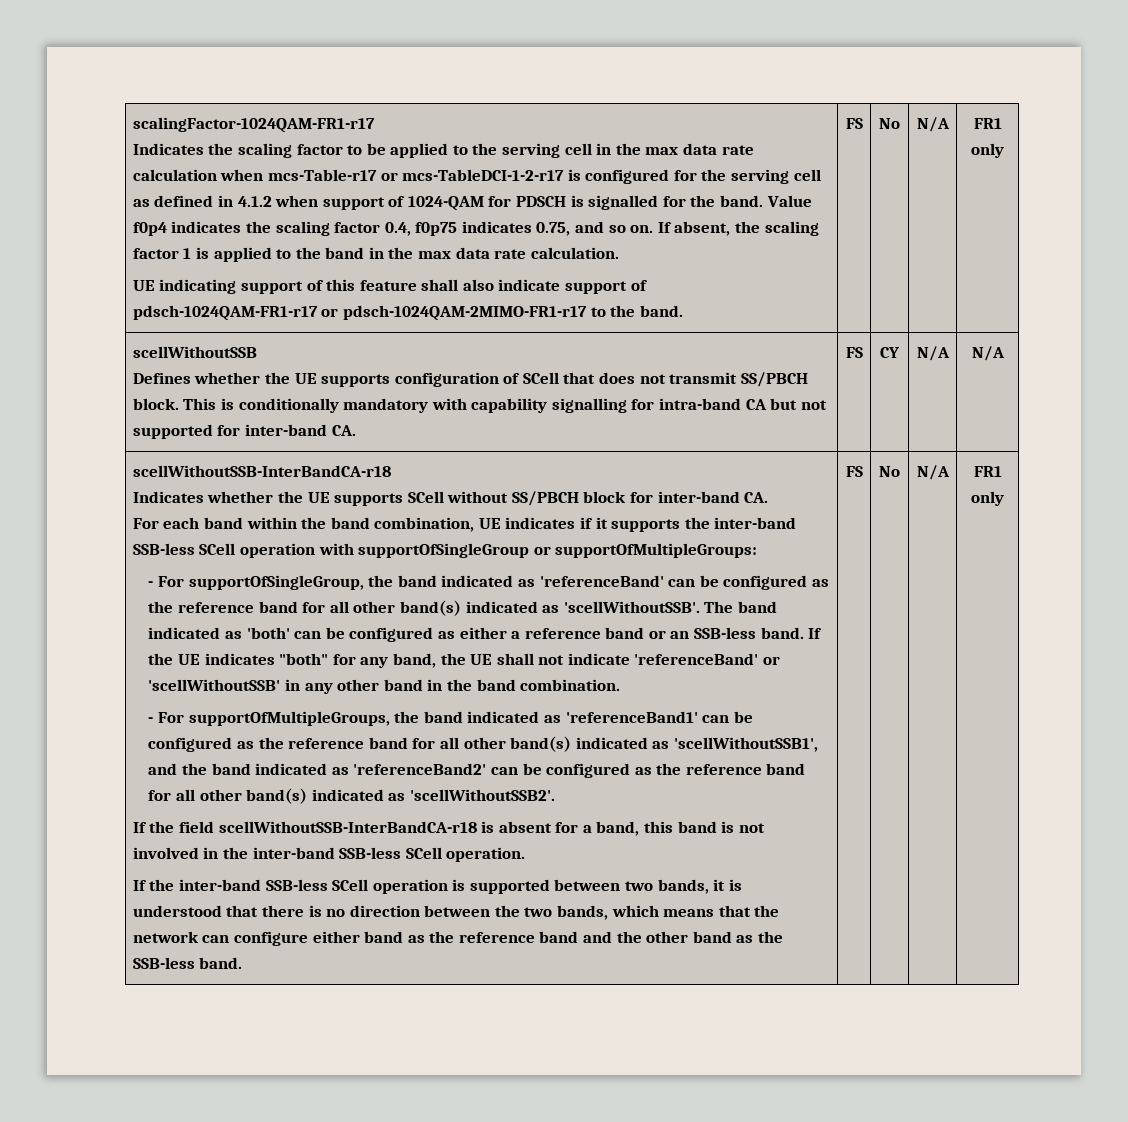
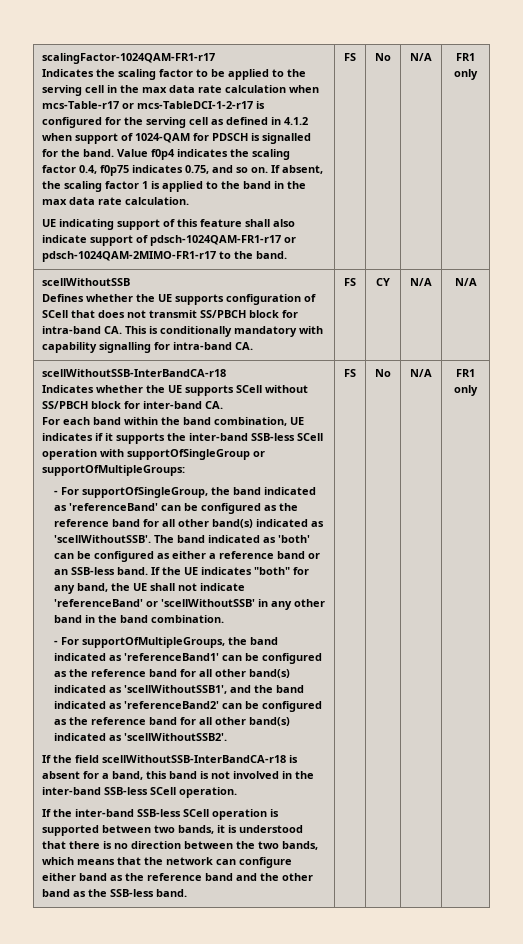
[132,398,179,410] block. -> [248,310,298,318] [41,326,122,334] block for intra-band CA.
[745,398,827,410] [132,424,327,439] CA but not supported for inter-band -> (232, 346) none

